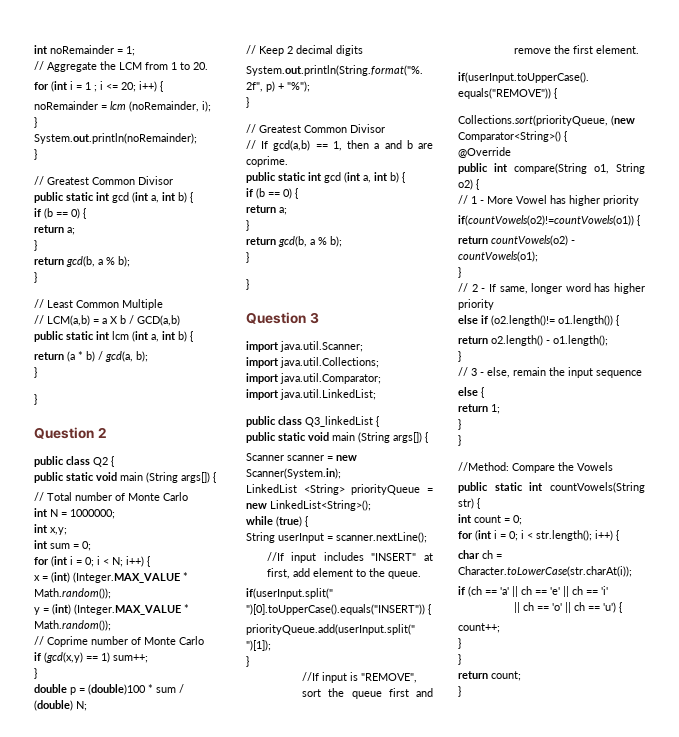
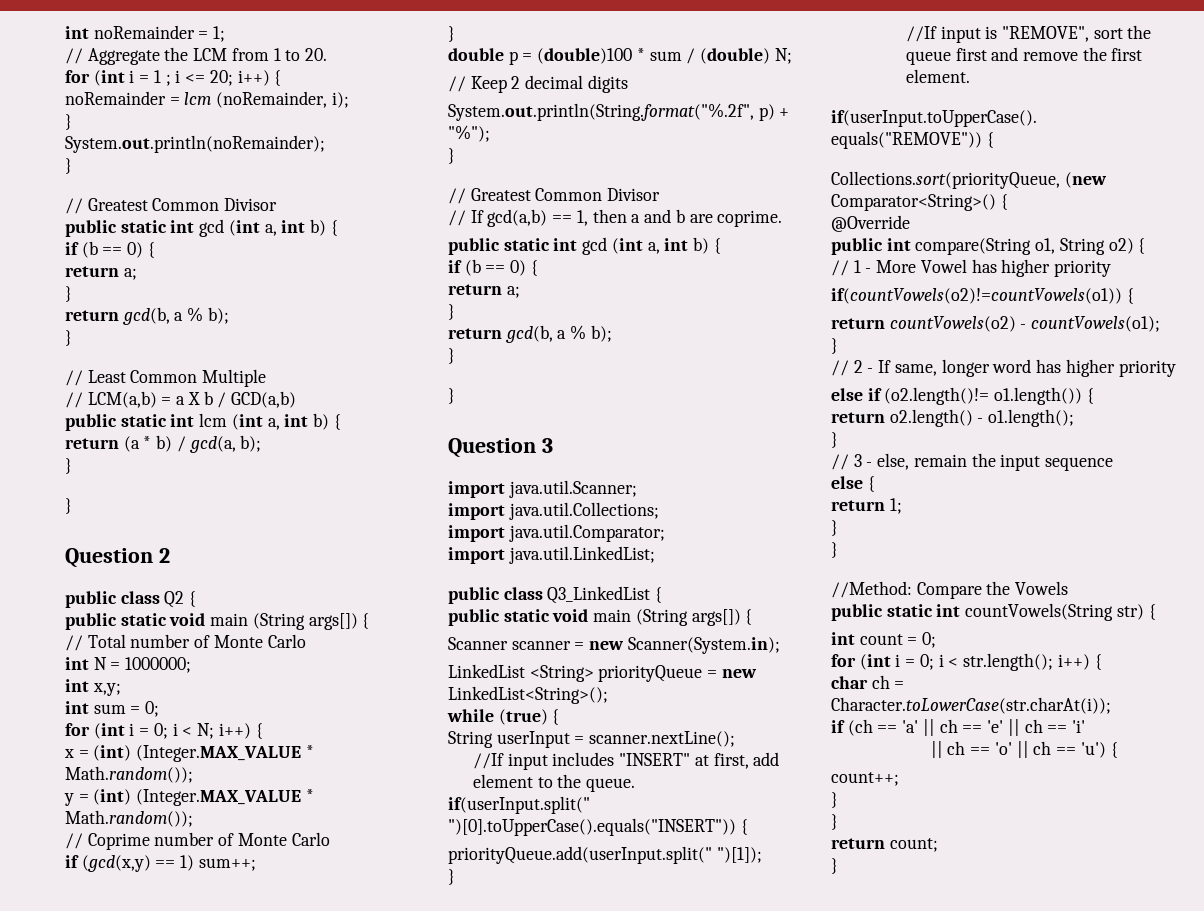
[305,416,373,427] Q3_linkedList -> [547,586,651,604] Q3_LinkedList

